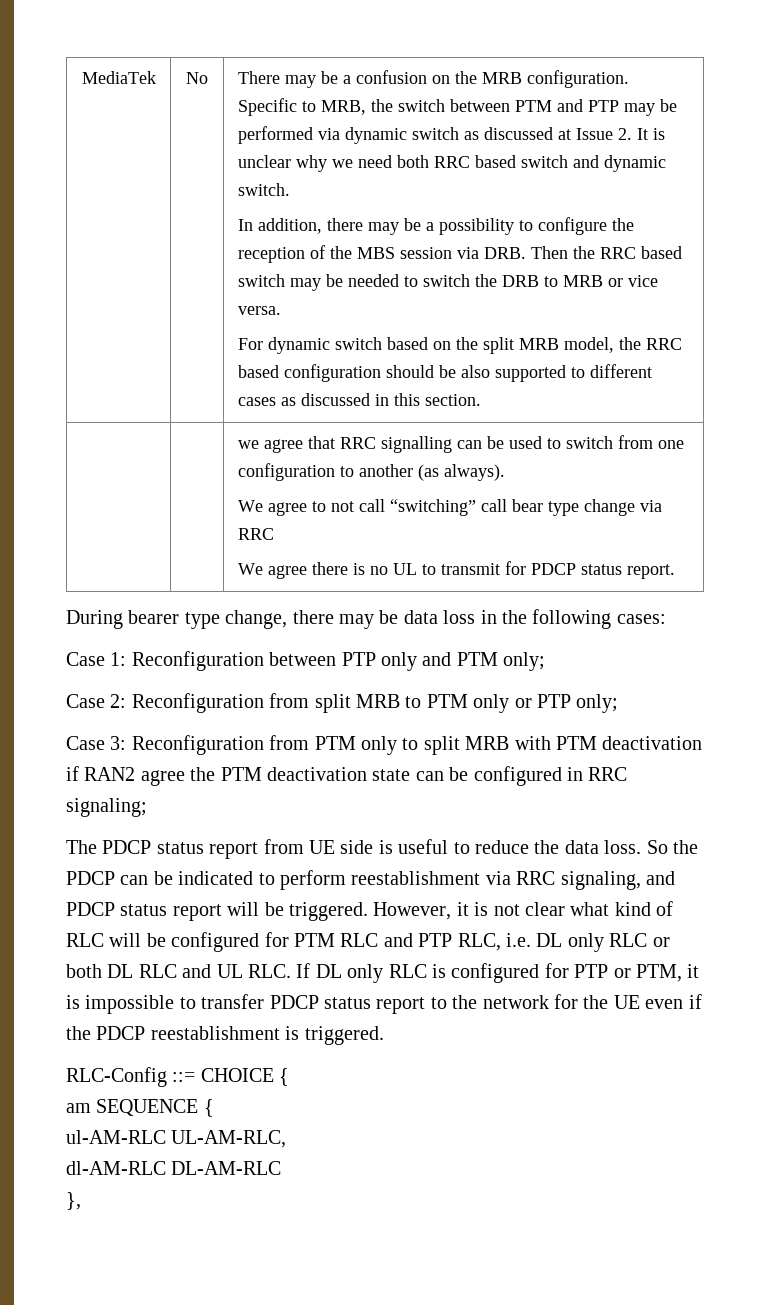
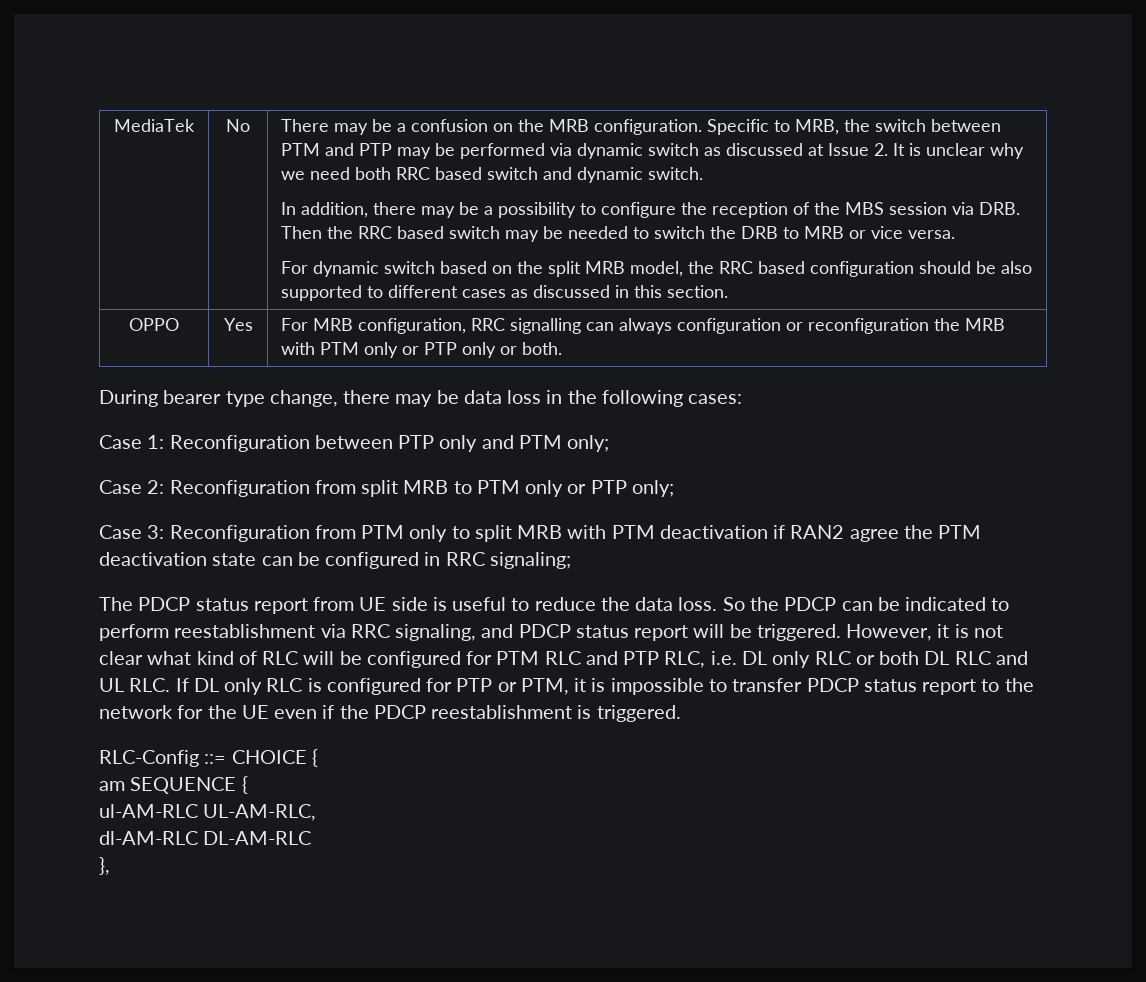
[237,435,684,453] [237,463,505,481] [237,499,662,516] [237,528,274,540] [237,561,675,579] | | we agree that RRC signalling can be used to switch from one configuration to another (as always). // We agree to not call “switching” call bear type change via RRC // We agree there is no UL to transmit for PDCP status report. -> [129,318,179,331] [223,318,253,331] [281,318,1006,334] [281,342,563,358] OPPO | Yes | For MRB configuration, RRC signalling can always configuration or reconfiguration the MRB with PTM only or PTP only or both.

